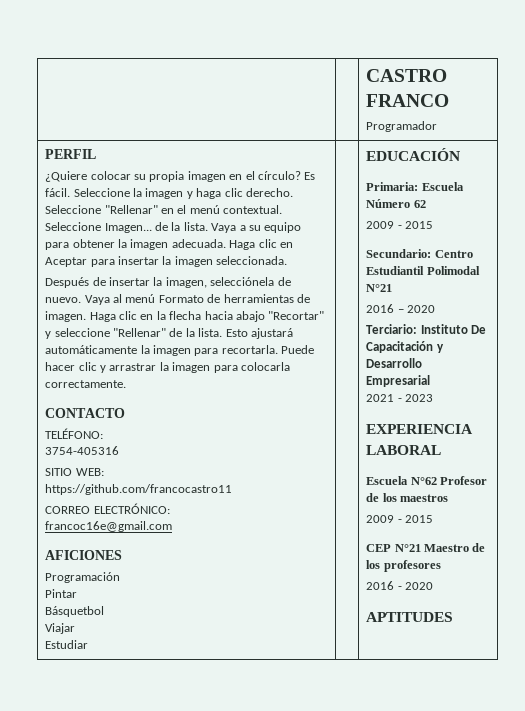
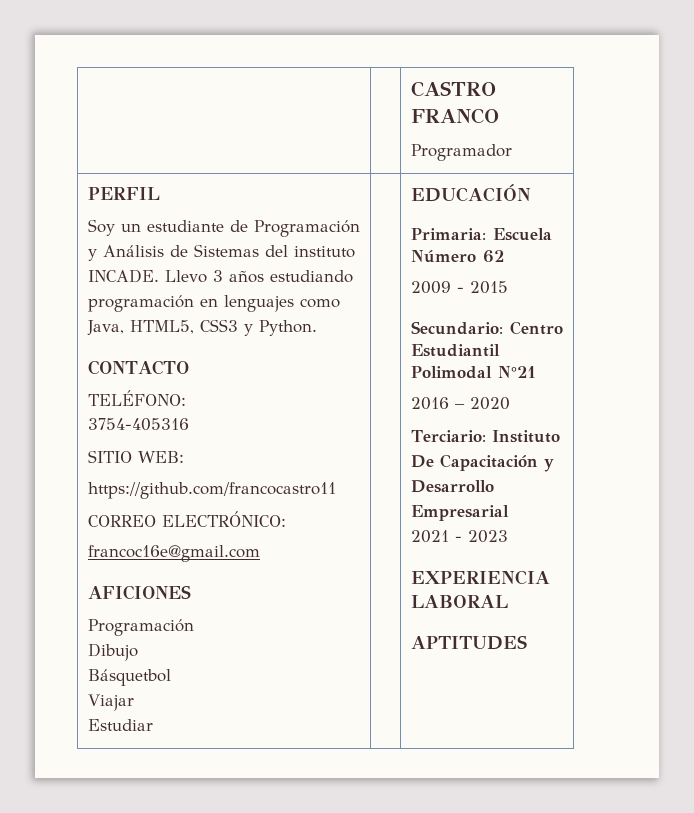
[45,171,316,182] [45,188,293,199] [45,205,283,214] [45,222,302,233] [45,239,293,250] [45,256,288,267] [45,277,291,288] [45,294,310,305] [45,311,325,322] [45,328,293,339] [45,345,315,356] [45,362,290,373] [45,380,127,388] ¿Quiere colocar su propia imagen en el círculo? Es fácil. Seleccione la imagen y haga clic derecho. Seleccione "Rellenar" en el menú contextual. Seleccione Imagen... de la lista. Vaya a su equipo para obtener la imagen adecuada. Haga clic en Aceptar para insertar la imagen seleccionada. // Después de insertar la imagen, selecciónela de nuevo. Vaya al menú Formato de herramientas de imagen. Haga clic en la flecha hacia abajo "Recortar" y seleccione "Rellenar" de la lista. Esto ajustará automáticamente la imagen para recortarla. Puede hacer clic y arrastrar la imagen para colocarla correctamente. -> [87,219,360,237] [87,244,355,261] [87,269,353,283] [87,295,340,312] [86,319,317,336] Soy un estudiante de Programación y Análisis de Sistemas del instituto INCADE. Llevo 3 años estudiando programación en lenguajes como Java, HTML5, CSS3 y Python.
[45,589,78,598] Pintar -> [87,643,138,661] Dibujo
[366,476,488,485] [366,493,449,502] [366,515,434,523] [366,543,486,552] [366,560,441,572] [366,581,434,590] // Escuela N°62 Profesor de los maestros // 2009 - 2015 // CEP N°21 Maestro de los profesores // 2016 - 2020 -> (508, 601) none

